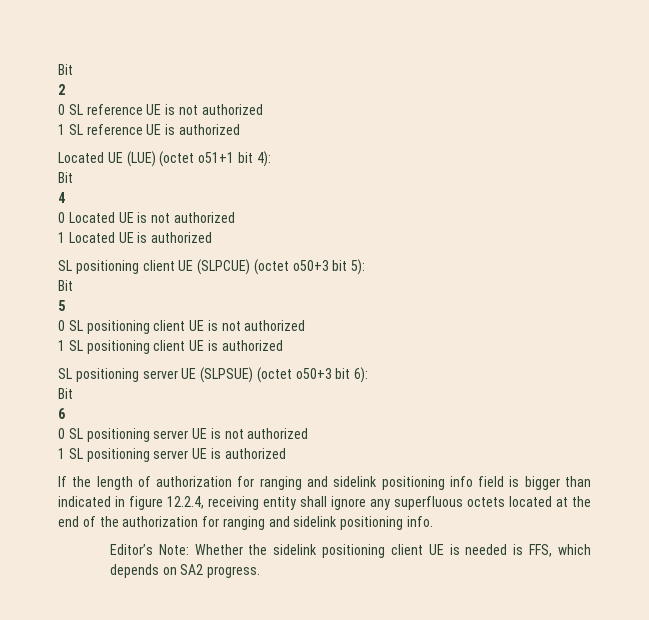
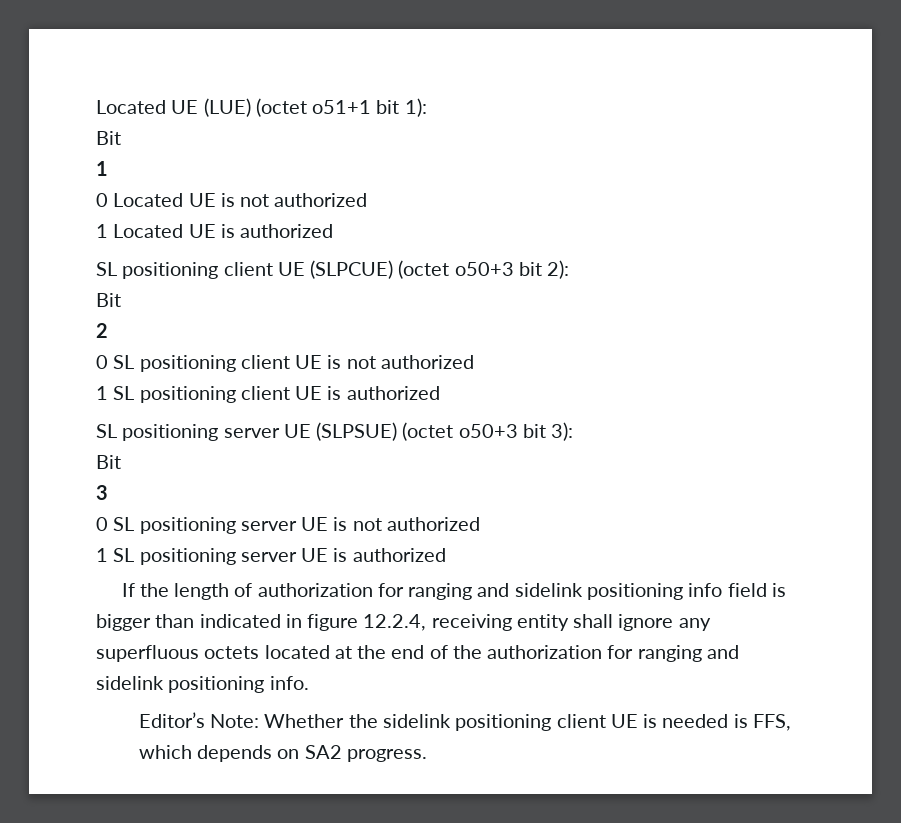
[58,64,73,75] [58,84,65,95] [58,104,263,115] [58,124,240,135] Bit // 2 // 0 SL reference UE is not authorized // 1 SL reference UE is authorized // -> (96, 107) none
[256,151,271,167] [58,172,73,183] [58,192,65,203] 4): // Bit // 4 -> [404,98,427,117] [96,131,121,145] [96,161,108,176] 1): // Bit // 1
[351,259,366,275] [58,280,73,291] [58,300,65,311] 5): // Bit // 5 -> [547,260,570,279] [96,293,121,307] [96,323,108,338] 2): // Bit // 2
[354,367,369,383] [58,388,73,399] [58,408,65,419] 6): // Bit // 6 -> [551,422,574,441] [96,455,121,469] [96,485,108,500] 3): // Bit // 3

